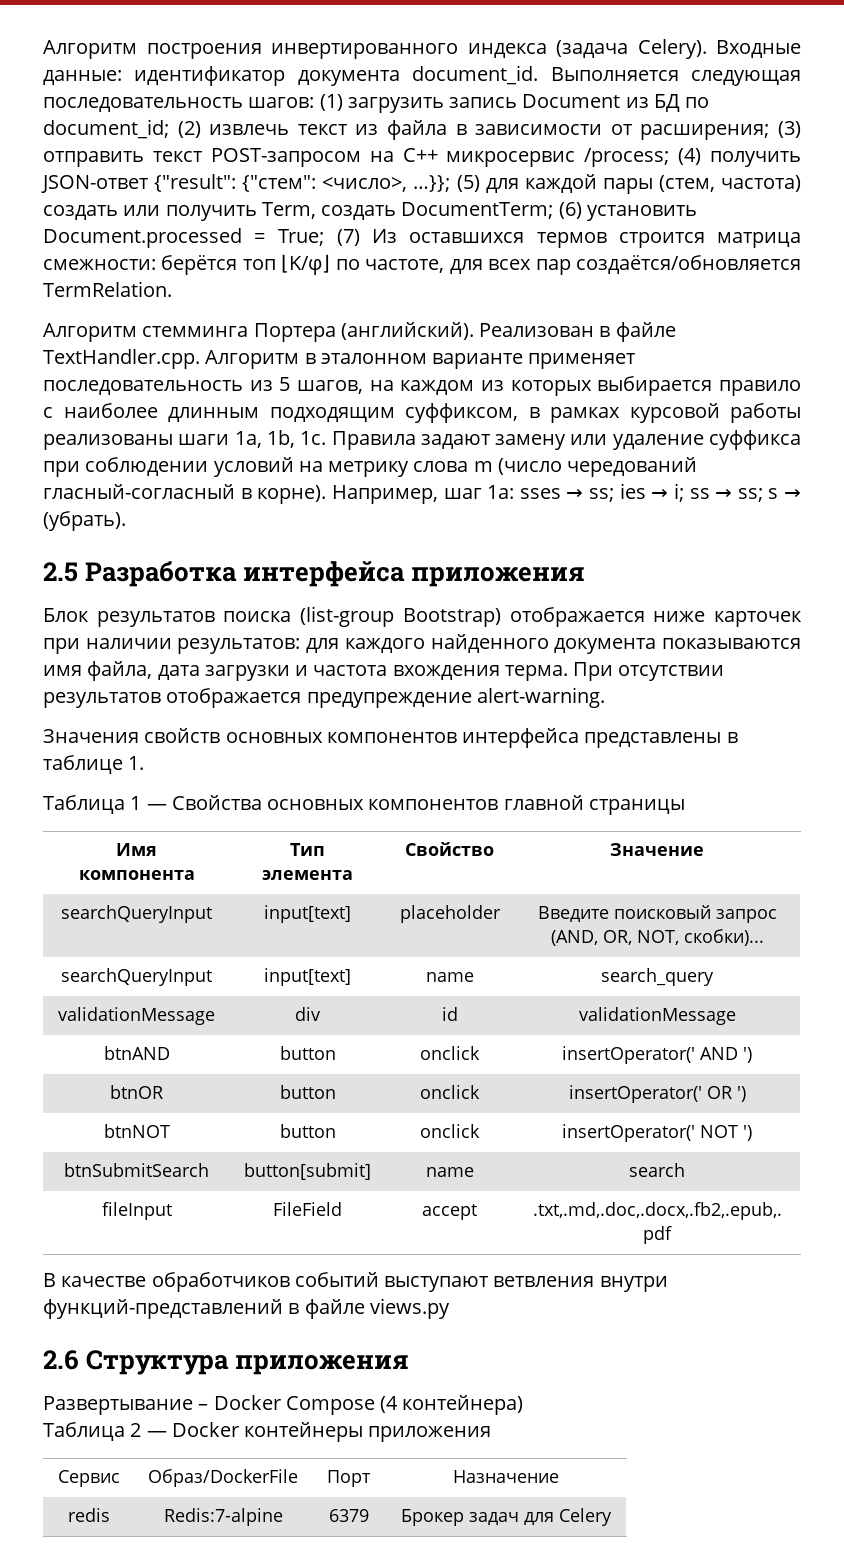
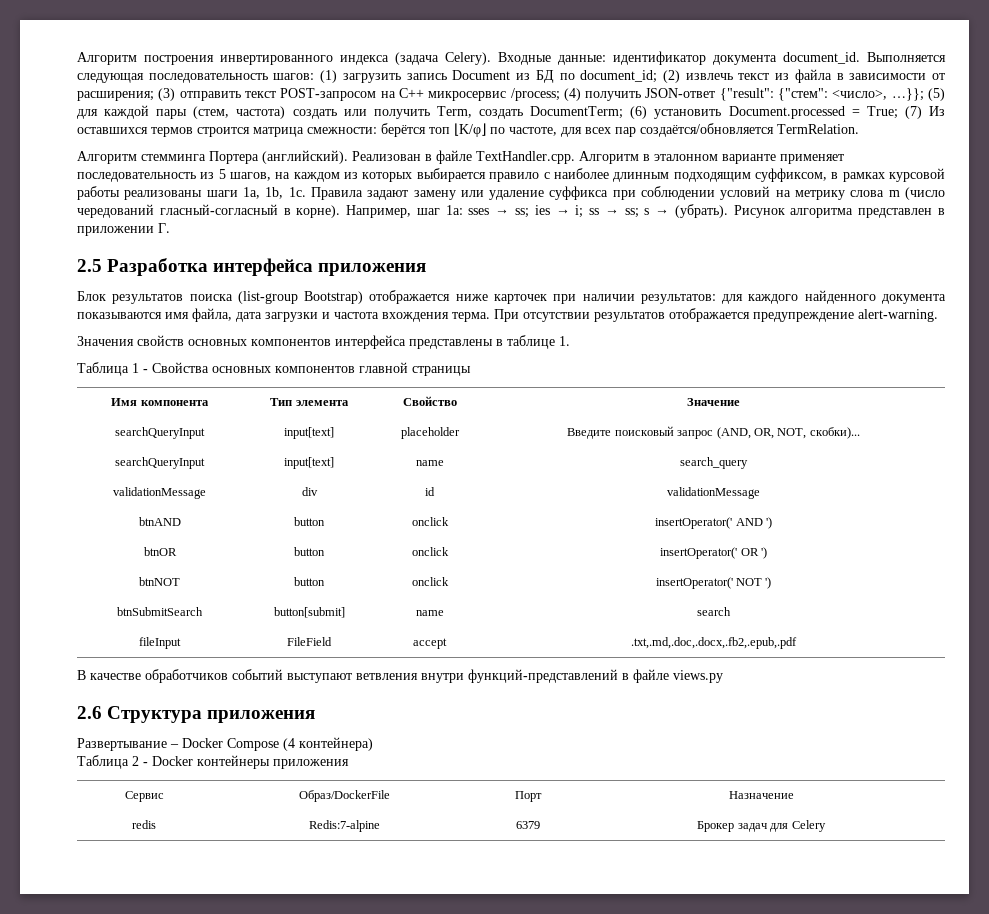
(126, 521) none -> [733,205,945,218] [77,223,170,236] Рисунок алгоритма представлен в приложении Г.
[146,804,167,810] — -> [143,369,148,373] -
[146,1431,167,1437] — -> [143,762,148,766] -

